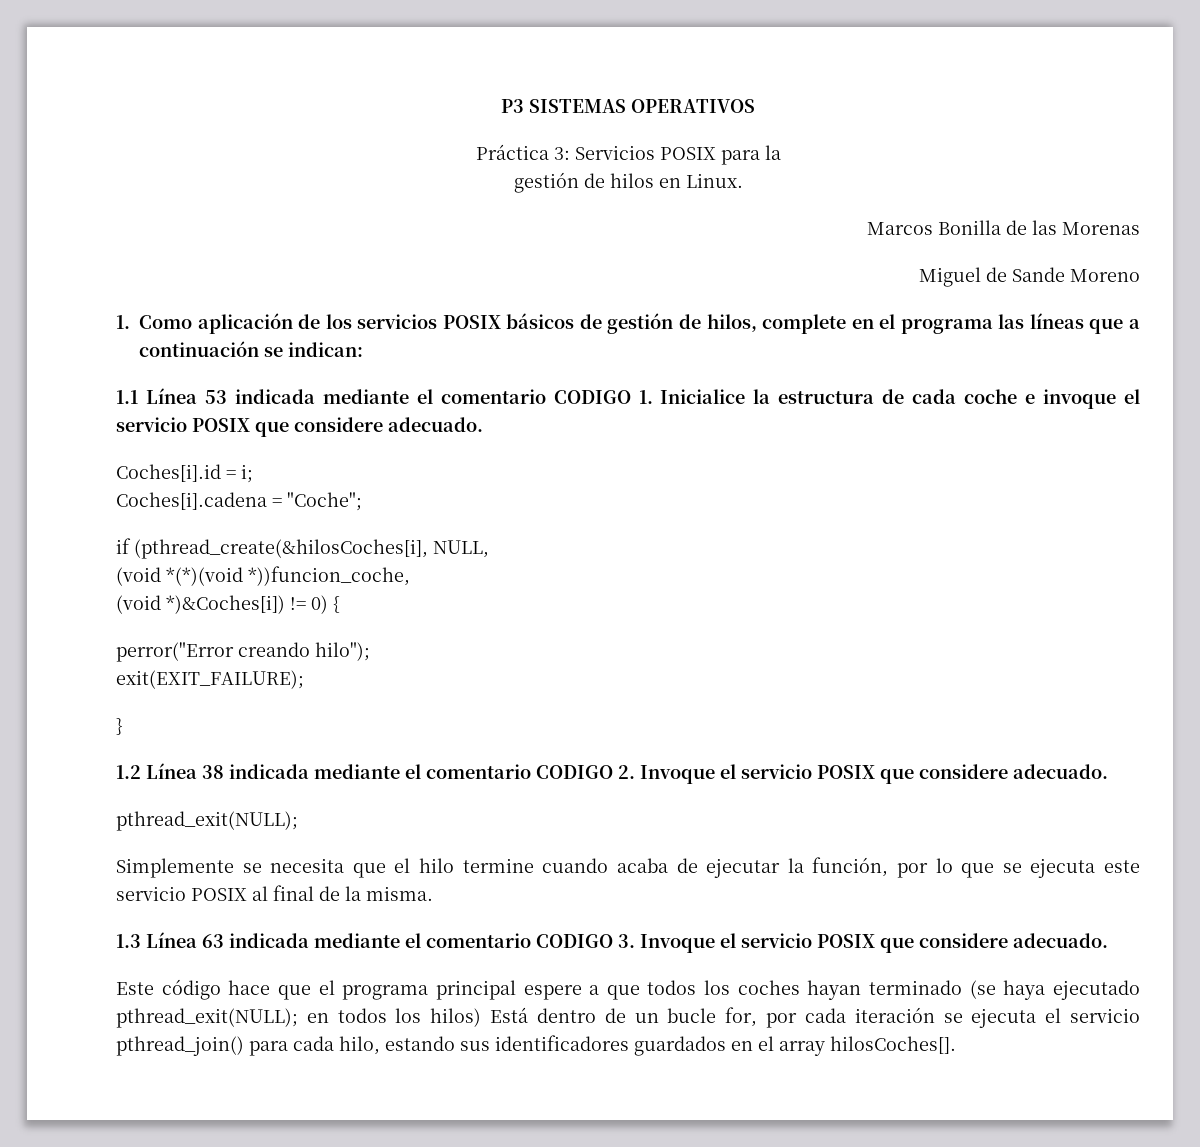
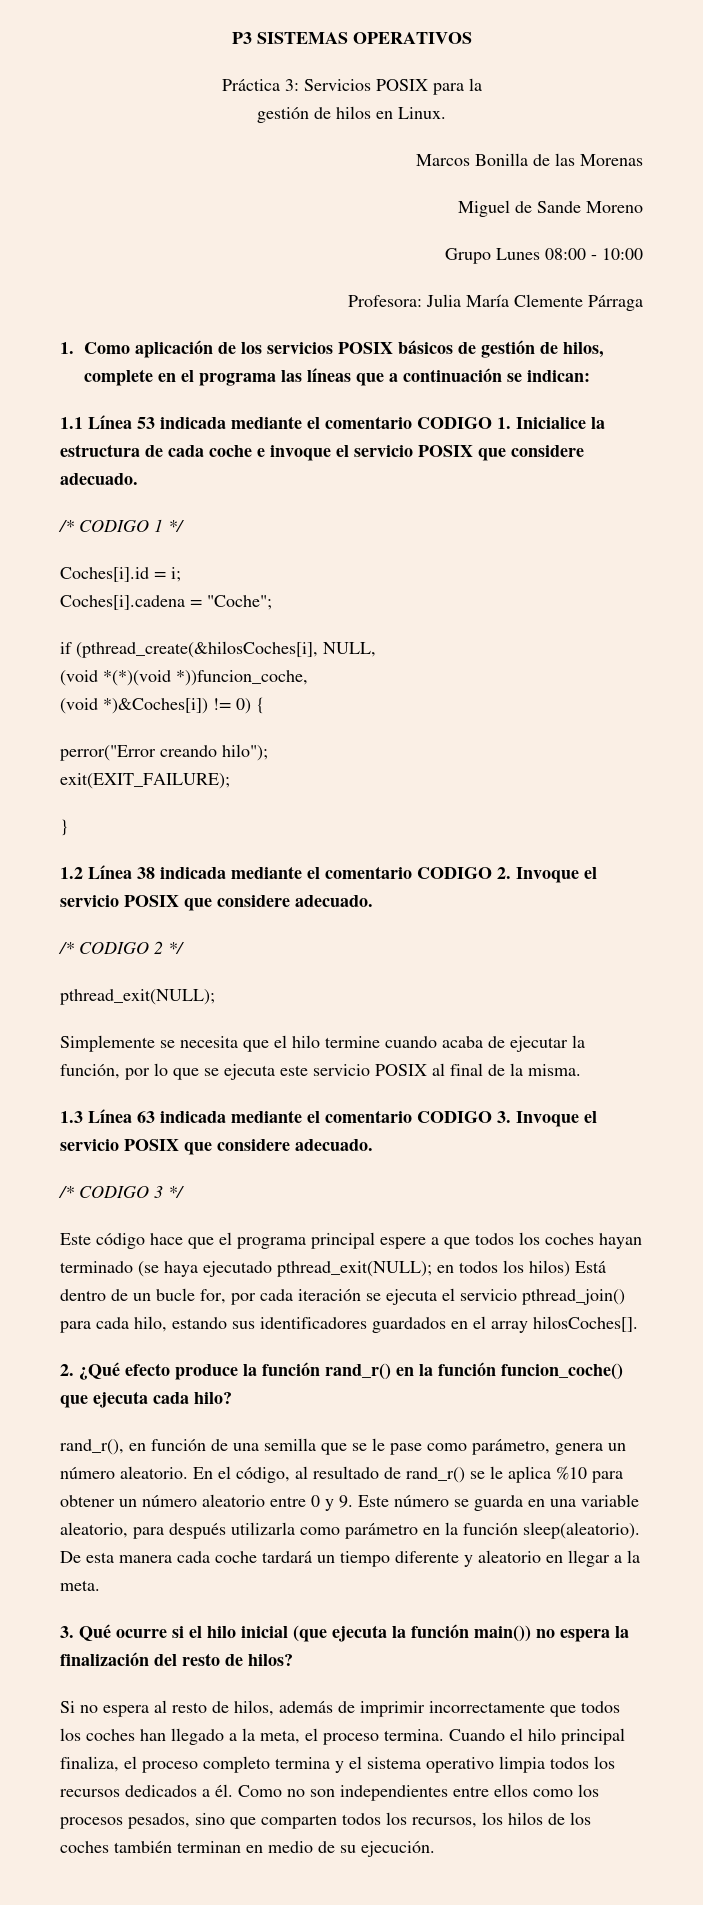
(1140, 275) none -> [445,248,643,264] [348,294,643,311] // Grupo Lunes 08:00 - 10:00 // Profesora: Julia María Clemente Párraga
(483, 424) none -> [58,519,184,532] // /* CODIGO 1 */
(1108, 771) none -> [58,941,184,954] // /* CODIGO 2 */
(1108, 940) none -> [58,1185,184,1198] // /* CODIGO 3 */
(956, 1045) none -> [60,1362,623,1380] [60,1391,232,1408] [60,1438,626,1455] [60,1466,623,1483] [60,1494,639,1511] [60,1522,640,1539] [60,1550,640,1567] [60,1580,100,1591] [60,1624,629,1642] [60,1652,293,1666] [60,1700,620,1717] [60,1728,625,1745] [60,1756,615,1773] [60,1784,599,1801] [60,1812,591,1829] [60,1841,435,1857] // 2. ¿Qué efecto produce la función rand_r() en la función funcion_coche() que ejecuta cada hilo? // rand_r(), en función de una semilla que se le pase como parámetro, genera un número aleatorio. En el código, al resultado de rand_r() se le aplica %10 para obtener un número aleatorio entre 0 y 9. Este número se guarda en una variable aleatorio, para después utilizarla como parámetro en la función sleep(aleatorio). De esta manera cada coche tardará un tiempo diferente y aleatorio en llegar a la meta. // 3. Qué ocurre si el hilo inicial (que ejecuta la función main()) no espera la finalización del resto de hilos? // Si no espera al resto de hilos, además de imprimir incorrectamente que todos los coches han llegado a la meta, el proceso termina. Cuando el hilo principal finaliza, el proceso completo termina y el sistema operativo limpia todos los recursos dedicados a él. Como no son independientes entre ellos como los procesos pesados, sino que comparten todos los recursos, los hilos de los coches también terminan en medio de su ejecución.

